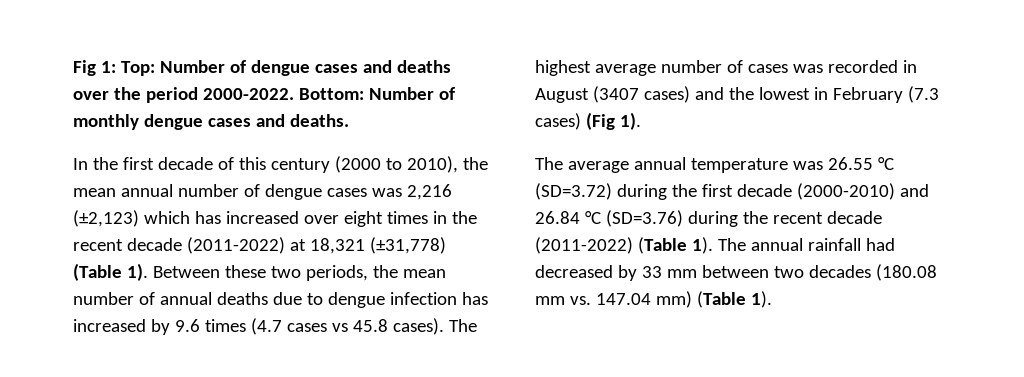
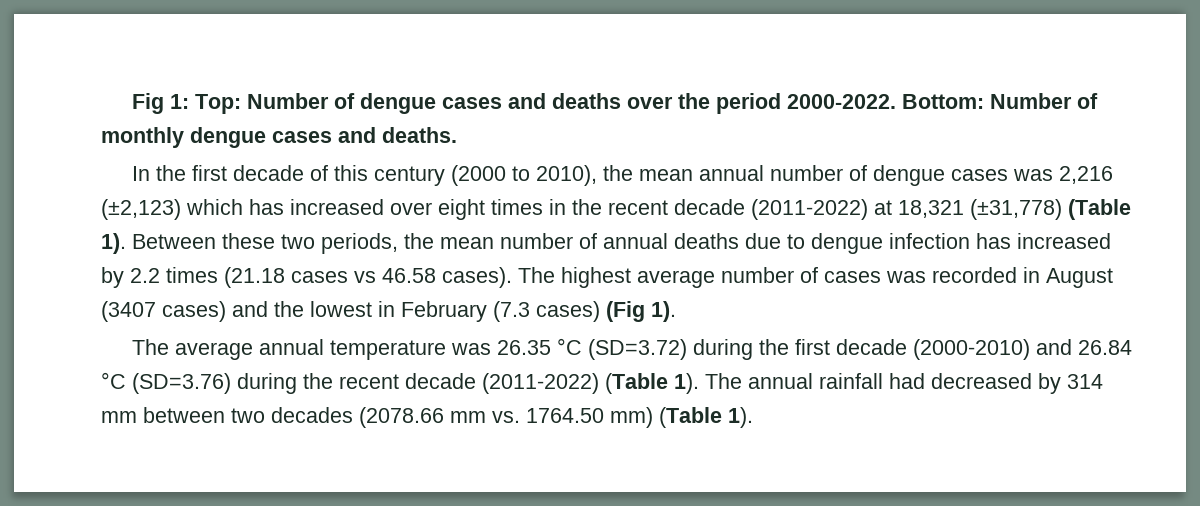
[174,318,282,335] 9.6 times (4.7 -> [130,267,285,288] 2.2 times (21.18
[352,319,388,332] 45.8 -> [382,268,436,283] 46.58
[827,157,873,170] 26.55 -> [497,340,552,355] 26.35
[641,266,662,278] 33 -> [1067,374,1103,389] 314
[875,264,937,281] (180.08 -> [359,407,444,428] (2078.66
[595,293,651,305] 147.04 -> [526,408,604,423] 1764.50

